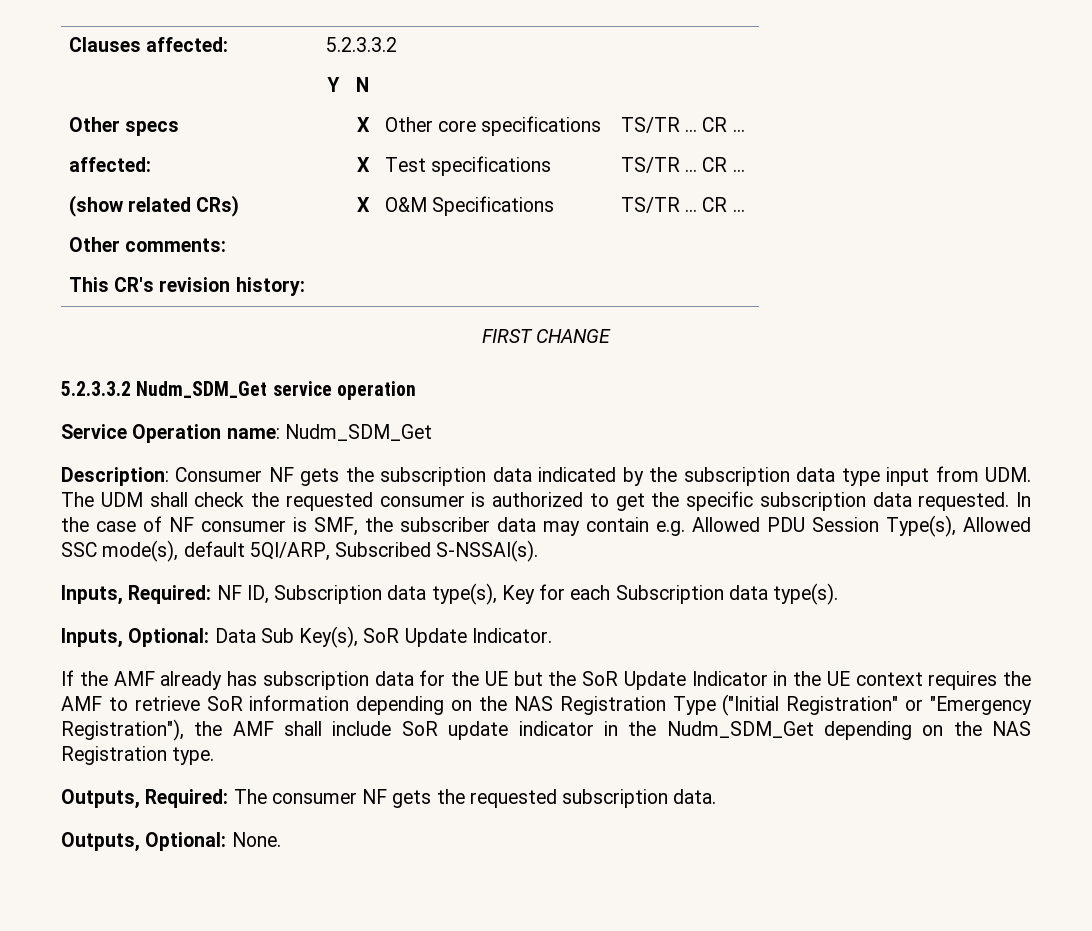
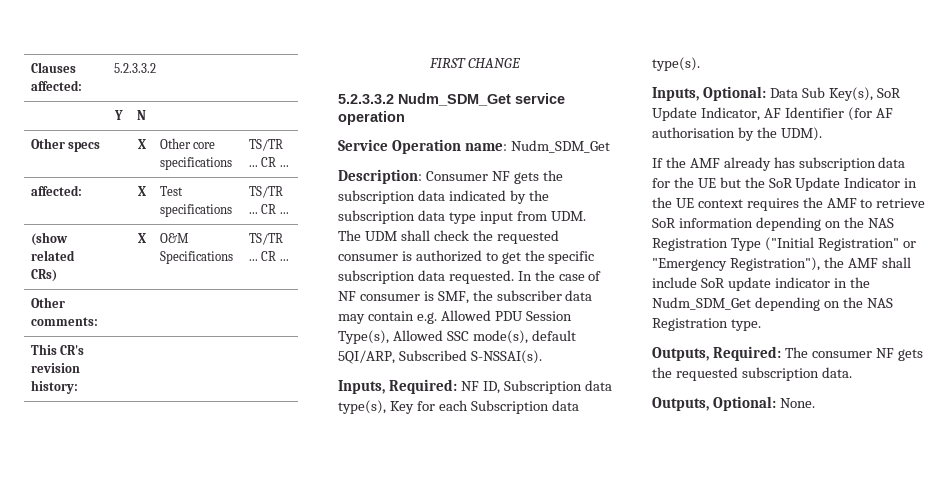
[471,628,552,643] Indicator. -> [700,107,893,121] [652,127,822,141] Indicator, AF Identifier (for AF authorisation by the UDM).

